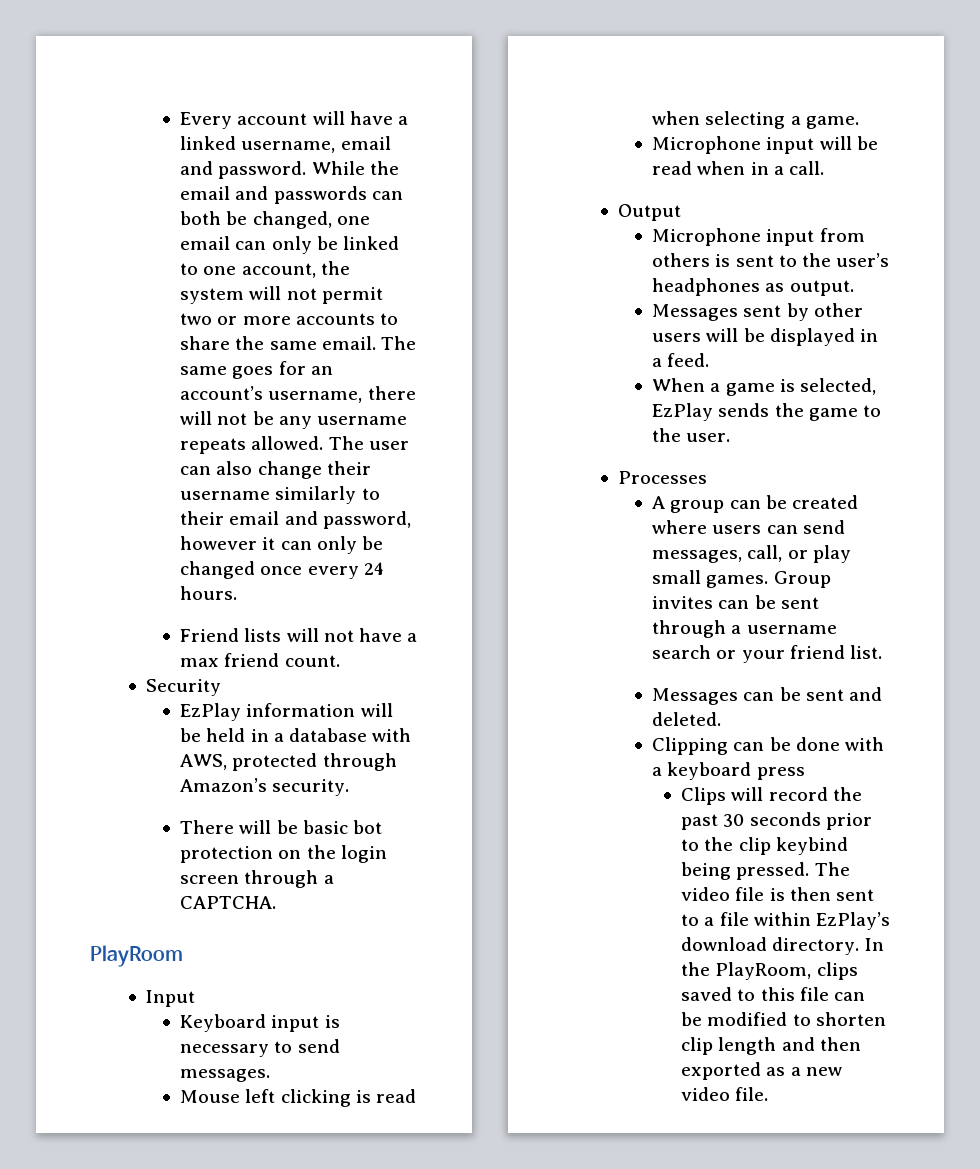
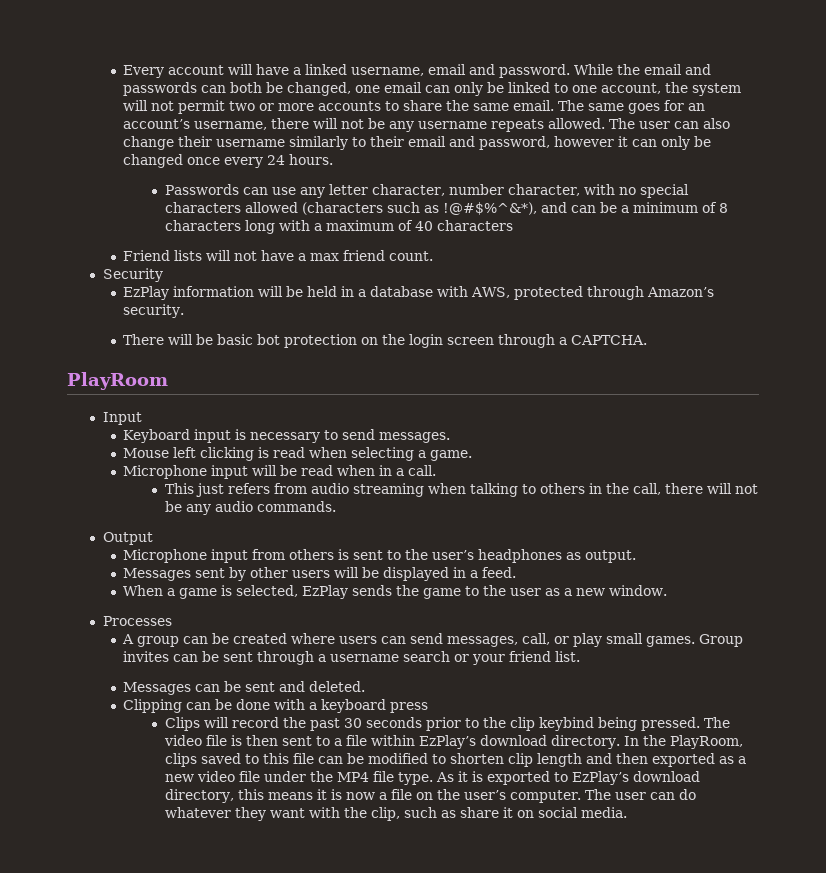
(238, 593) none -> [164,184,690,198] [164,202,728,215] [164,220,513,234] // Passwords can use any letter character, number character, with no special characters allowed (characters such as !@#$%^&*), and can be a minimum of 8 characters long with a maximum of 40 characters
(824, 168) none -> [164,483,758,497] [164,501,336,515] // This just refers from audio streaming when talking to others in the call, there will not be any audio commands.
[686,433,731,442] user. -> [510,585,668,596] user as a new window.
[735,1087,769,1101] file. -> [238,771,700,785] [164,789,697,803] [164,807,627,821] file under the MP4 file type. As it is exported to EzPlay’s download directory, this means it is now a file on the user’s computer. The user can do whatever they want with the clip, such as share it on social media.

